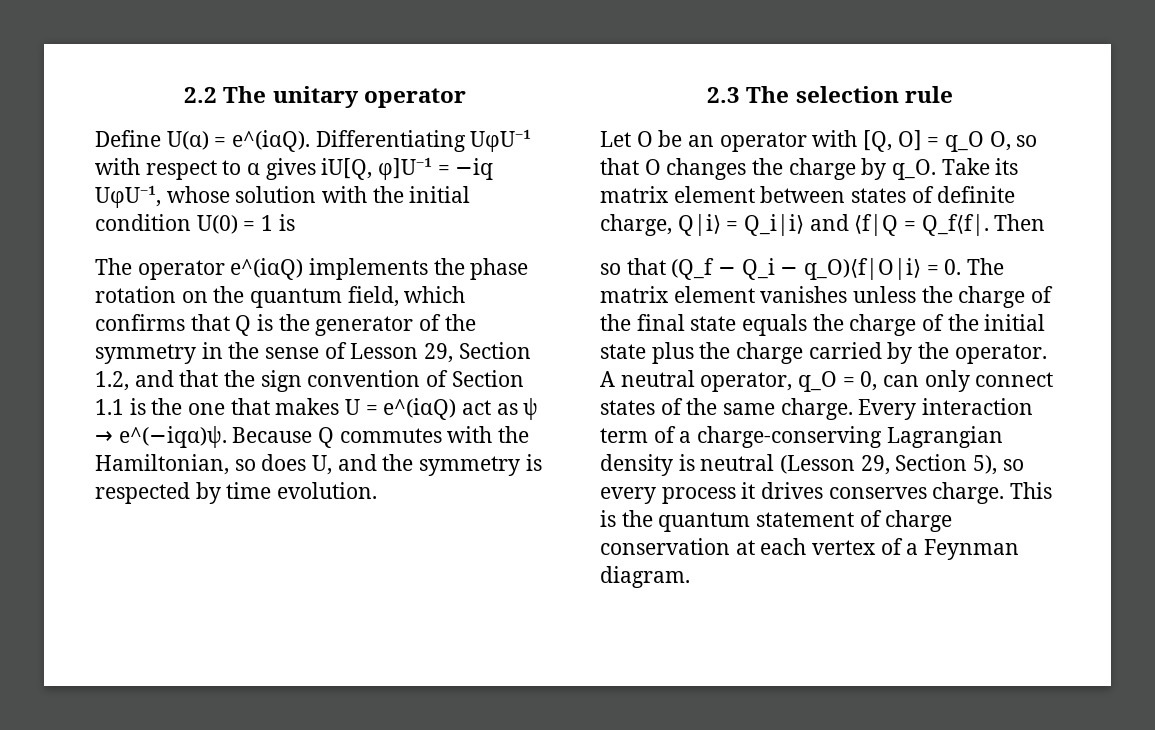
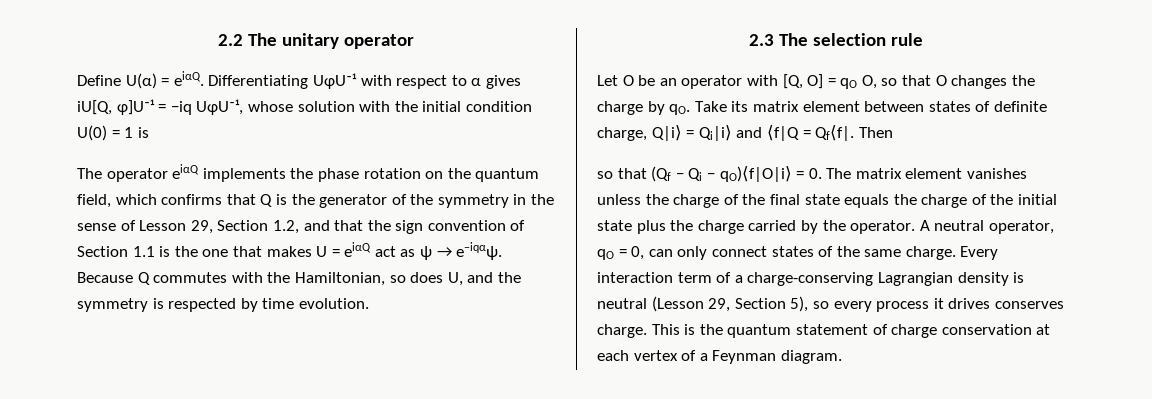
[232,130,311,152] e^(iαQ). -> [173,71,204,86] eiαQ.
[230,258,304,280] e^(iαQ) -> [172,164,200,179] eiαQ
[383,398,457,420] e^(iαQ) -> [344,242,372,257] eiαQ
[118,426,227,448] e^(−iqα)ψ. -> [456,242,503,260] e−iqαψ.
[945,131,985,152] q_O -> [840,78,858,89] qO
[892,159,937,180] q_O. -> [669,104,691,115] qO.
[744,214,805,236] Q_i|i⟩ -> [698,125,732,141] Qi|i⟩
[921,214,989,236] Q_f⟨f|. -> [815,125,855,141] Qf⟨f|.
[671,258,922,280] (Q_f − Q_i − q_O)⟨f|O|i⟩ -> [651,166,792,182] (Qf − Qi − qO)⟨f|O|i⟩
[798,371,838,392] q_O -> [597,249,614,260] qO

